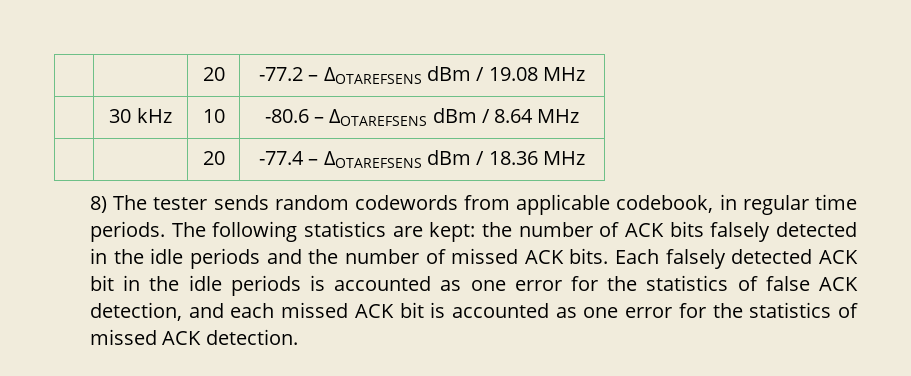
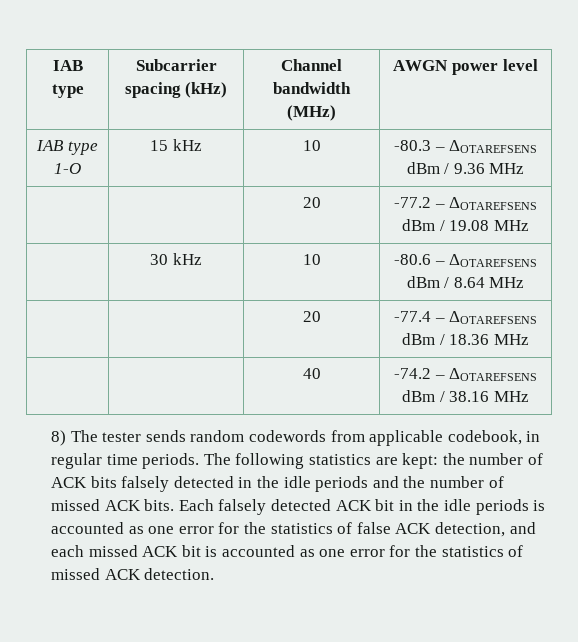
(202, 74) none -> [52,60,83,71] [51,84,84,98] [135,59,217,71] [124,82,228,98] [281,59,342,71] [273,82,351,94] [287,105,336,121] [393,59,538,75] [36,140,98,155] [54,163,81,174] [150,139,202,151] [302,140,321,151] [393,140,538,153] [406,162,525,174] IAB type | Subcarrier spacing (kHz) | Channel bandwidth (MHz) | AWGN power level // IAB type 1-O | 15 kHz | 10 | -80.3 – ΔOTAREFSENS dBm / 9.36 MHz //
(585, 158) none -> [302,368,321,379] [393,368,538,381] [402,390,529,402] // | | 40 | -74.2 – ΔOTAREFSENS dBm / 38.16 MHz

